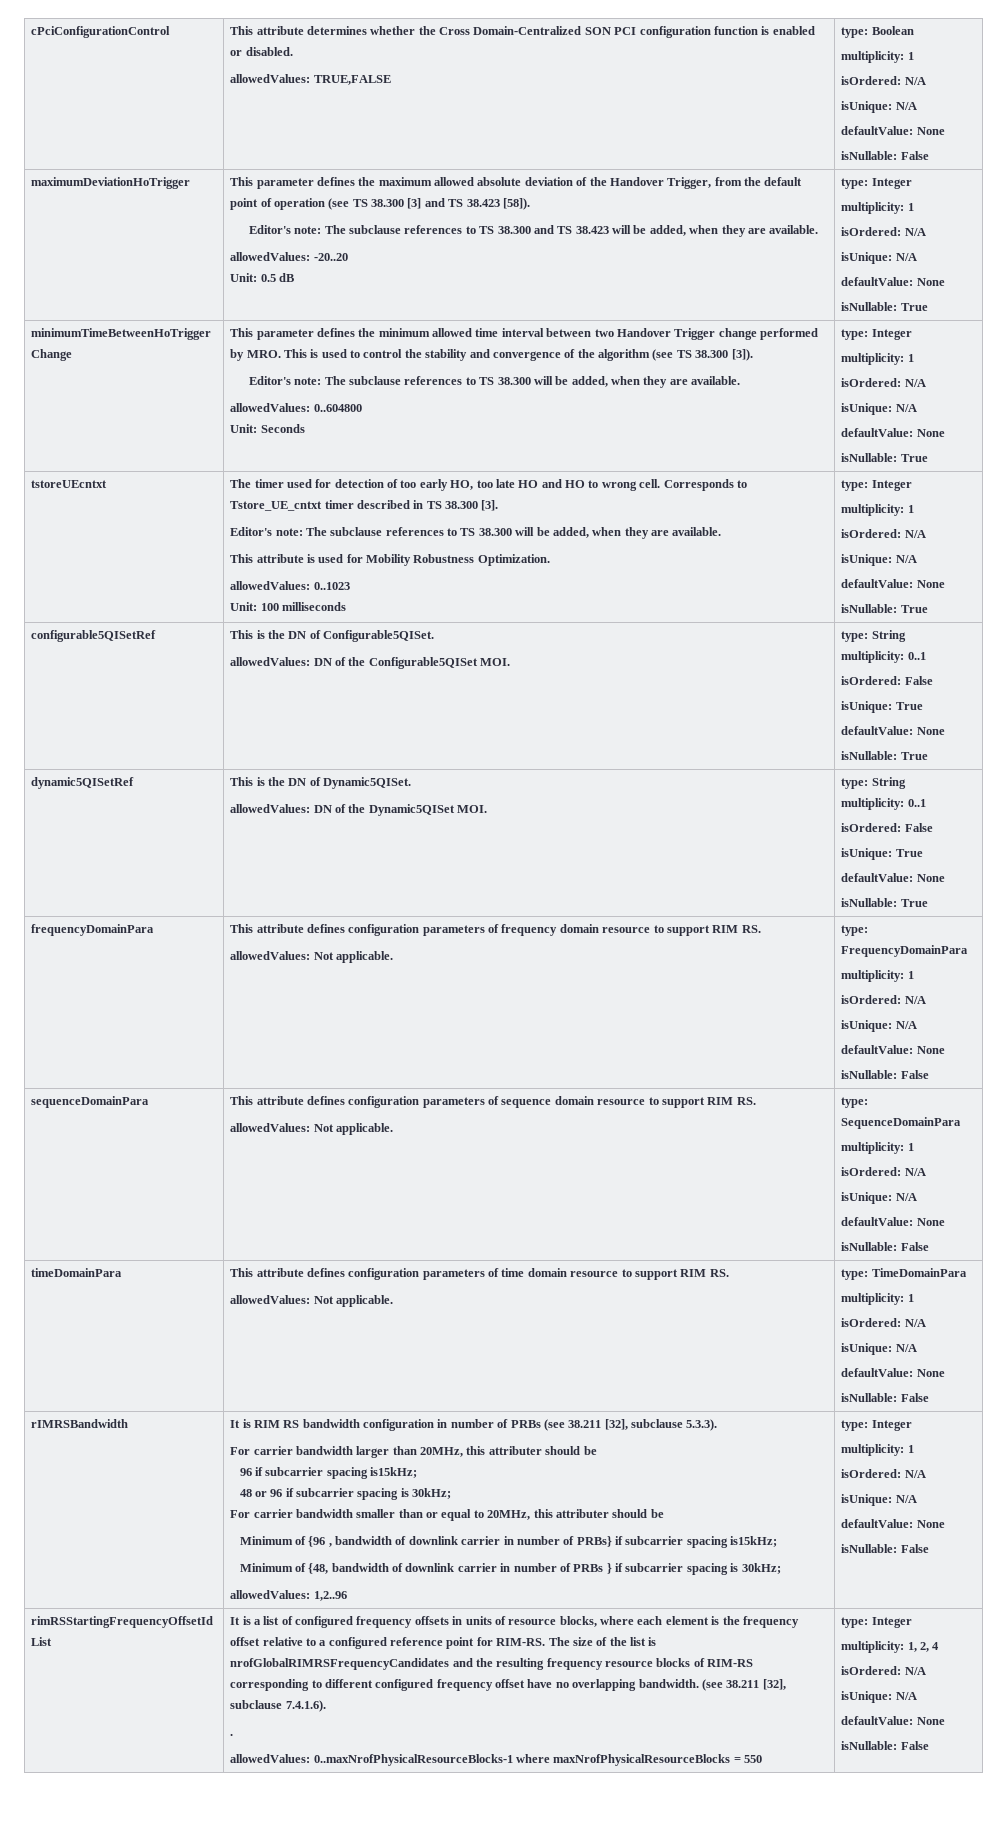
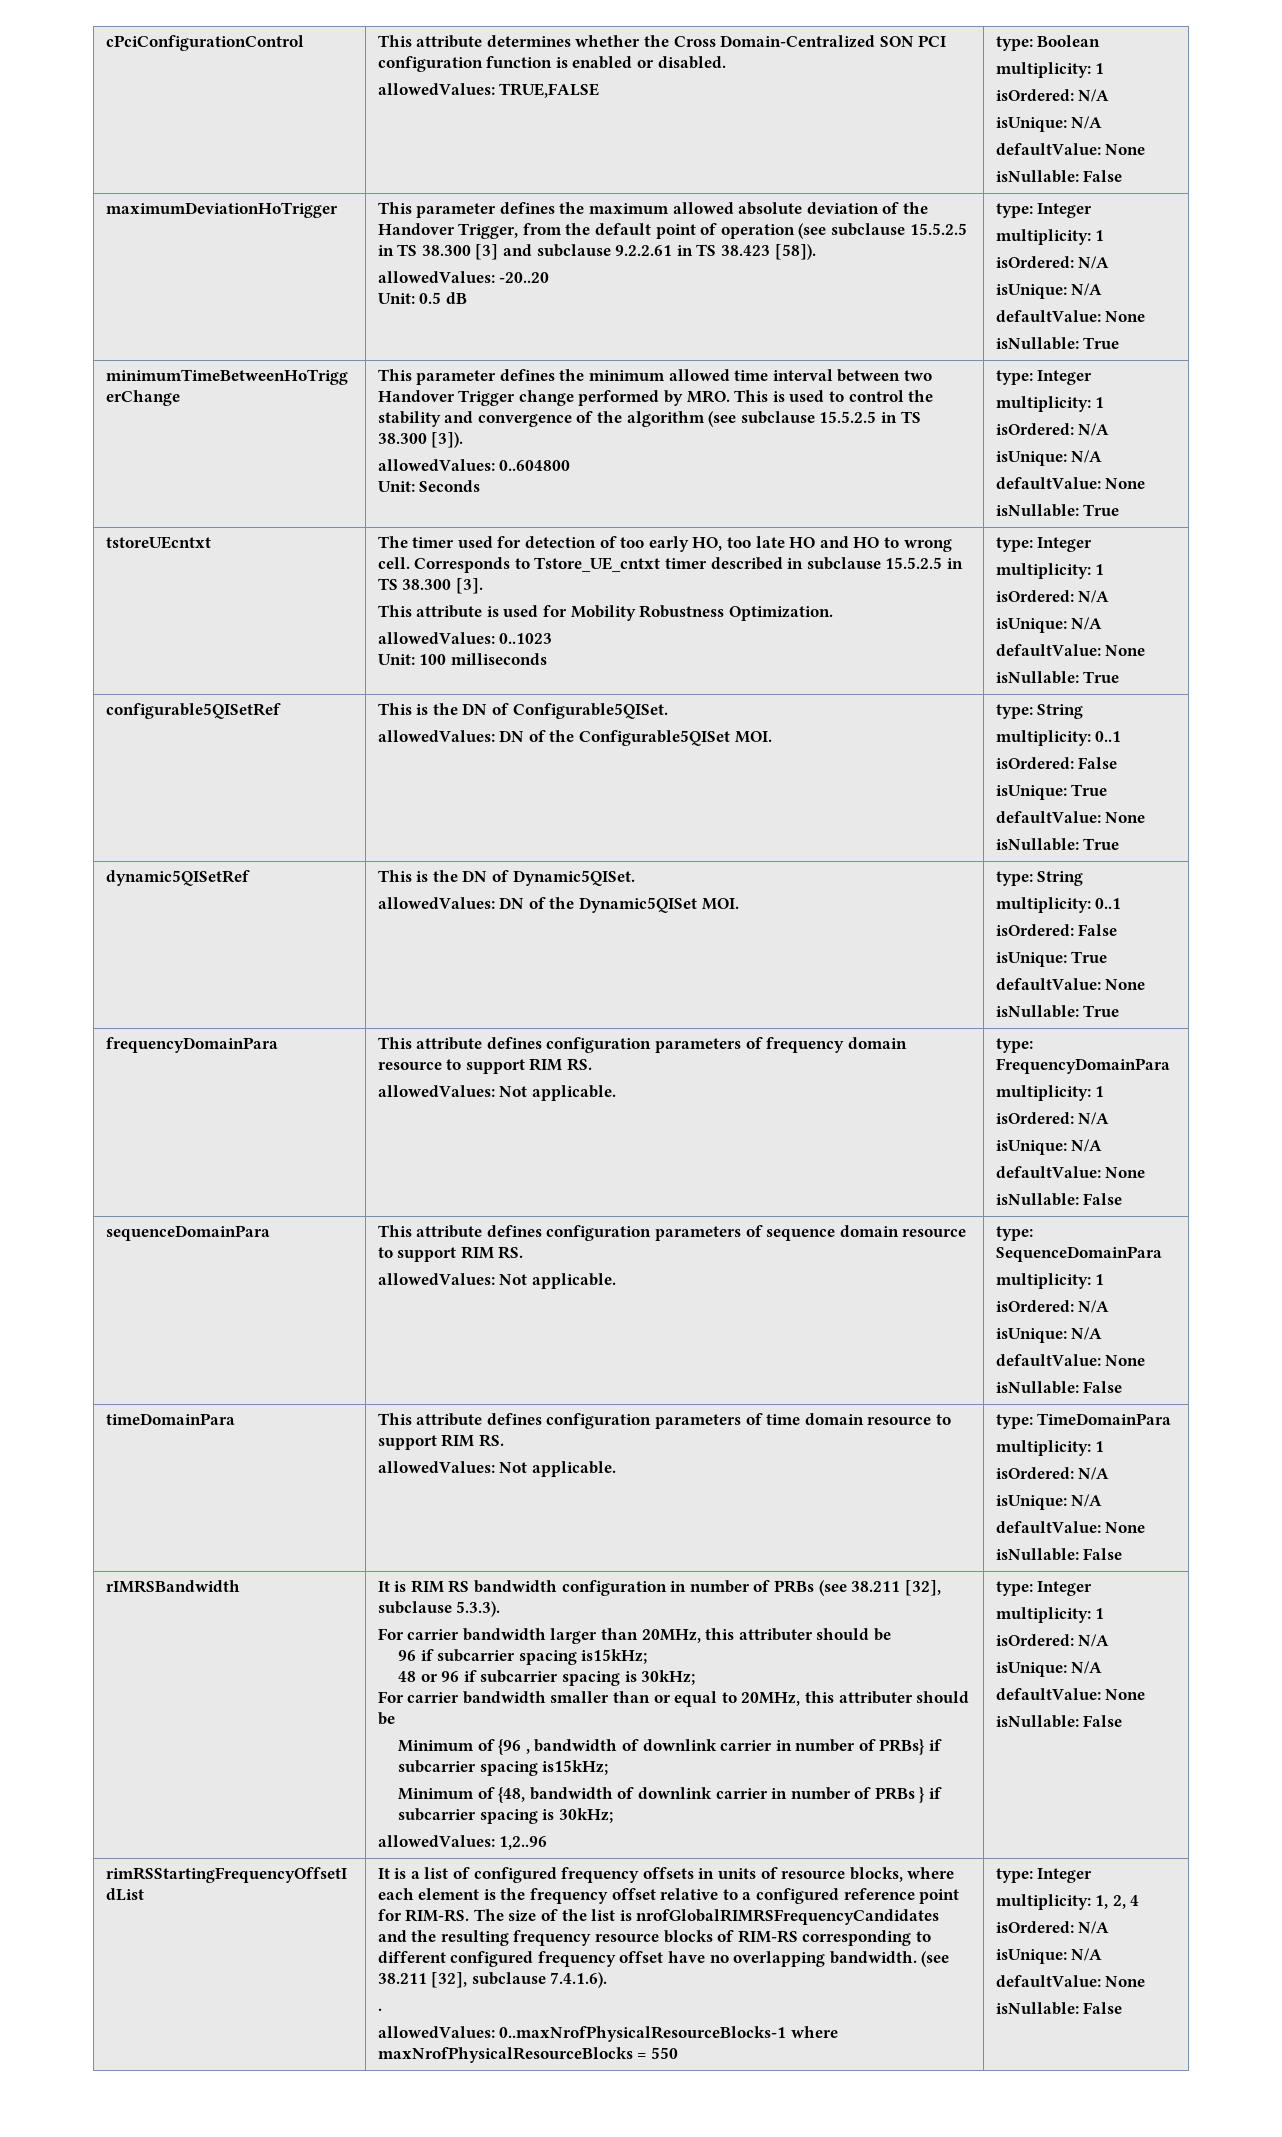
(350, 204) none -> [830,223,967,236] [377,245,394,256] subclause 15.5.2.5 in
(445, 202) none -> [536,244,693,257] subclause 9.2.2.61 in
[248,225,819,237] // Editor's note: The subclause references to TS 38.300 and TS 38.423 will be added, when they are available. -> (816, 252) none
(674, 355) none -> [740,411,897,424] subclause 15.5.2.5 in
[248,376,741,388] // Editor's note: The subclause references to TS 38.300 will be added, when they are available. -> (464, 440) none
(424, 504) none -> [806,557,963,570] subclause 15.5.2.5 in
[230,527,722,539] // Editor's note: The subclause references to TS 38.300 will be added, when they are available. -> (483, 586) none

